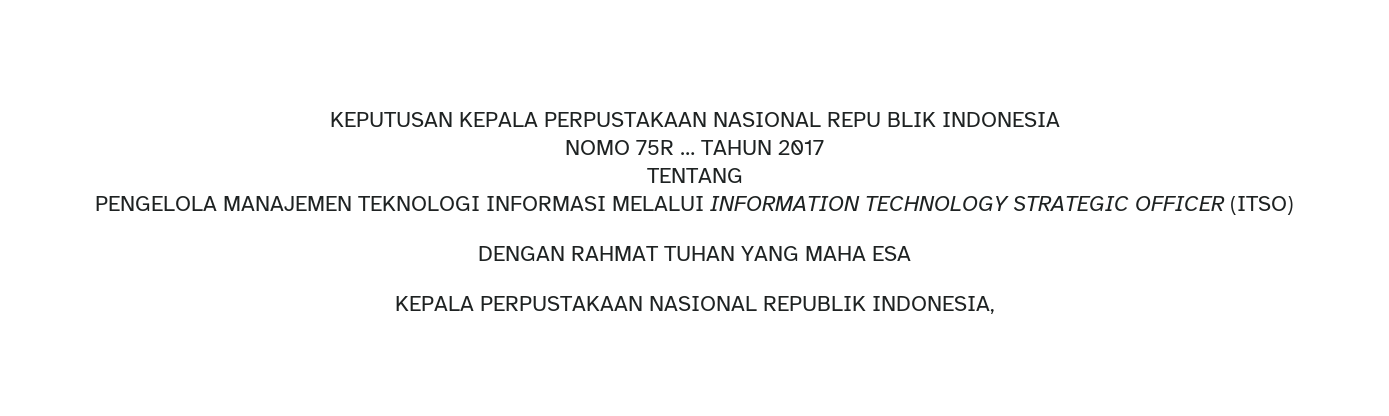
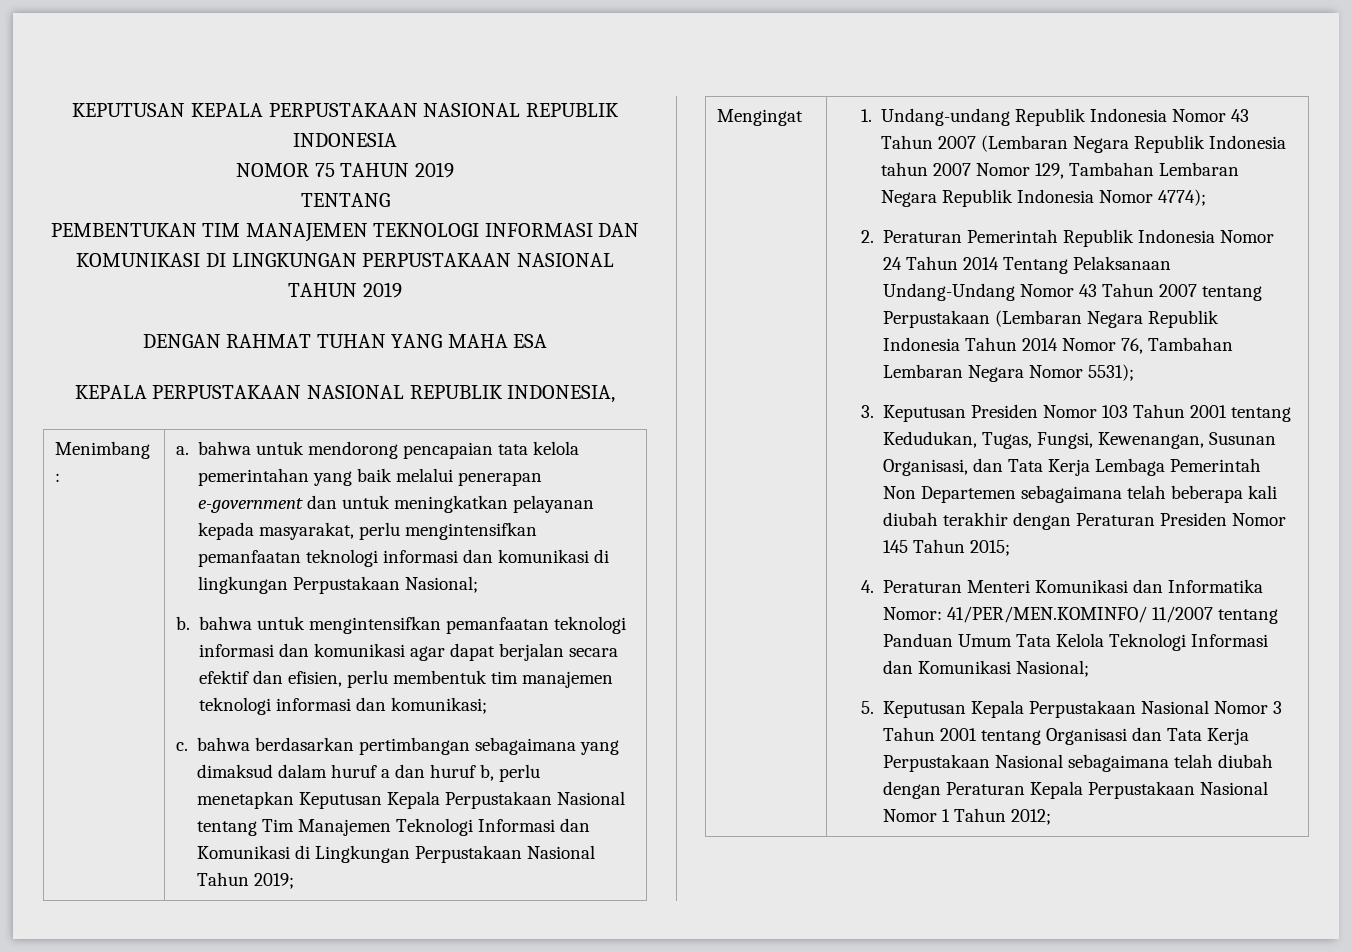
[826,112,936,127] REPU BLIK -> [525,103,619,117] REPUBLIK
[565,140,824,155] NOMO 75R … TAHUN 2017 -> [236,162,454,178] NOMOR 75 TAHUN 2019
[95,196,217,211] PENGELOLA -> [50,223,241,237] PEMBENTUKAN TIM
[612,196,1294,215] MELALUI INFORMATION TECHNOLOGY STRATEGIC OFFICER (ITSO) -> [598,223,640,237] [76,253,614,267] [288,282,402,298] DAN KOMUNIKASI DI LINGKUNGAN PERPUSTAKAAN NASIONAL TAHUN 2019
(995, 305) none -> [55,441,151,459] [55,473,61,482] [176,441,580,459] [198,468,543,486] [198,495,595,513] [198,522,538,540] [198,549,610,567] [198,576,479,594] [176,616,627,634] [199,643,619,661] [199,670,614,688] [199,697,488,715] [176,737,620,755] [197,764,541,782] [197,791,626,809] [197,818,591,836] [197,845,596,863] [197,872,295,889] [717,109,804,126] [860,108,1250,126] [881,135,1287,153] [881,162,1240,179] [881,189,1207,207] [860,229,1275,247] [883,256,1172,274] [883,283,1263,301] [883,310,1220,328] [883,337,1234,354] [883,364,1135,382] [860,404,1292,422] [883,431,1277,449] [883,458,1262,476] [883,485,1278,503] [883,512,1287,530] [883,539,1011,556] [860,579,1264,593] [883,606,1279,624] [883,633,1269,651] [883,660,1090,677] [860,700,1283,718] [883,727,1250,745] [883,754,1274,772] [883,781,1269,799] [883,808,1052,825] // Menimbang : | a. bahwa untuk mendorong pencapaian tata kelola pemerintahan yang baik melalui penerapan e-government dan untuk meningkatkan pelayanan kepada masyarakat, perlu mengintensifkan pemanfaatan teknologi informasi dan komunikasi di lingkungan Perpustakaan Nasional; // b. bahwa untuk mengintensifkan pemanfaatan teknologi informasi dan komunikasi agar dapat berjalan secara efektif dan efisien, perlu membentuk tim manajemen teknologi informasi dan komunikasi; // c. bahwa berdasarkan pertimbangan sebagaimana yang dimaksud dalam huruf a dan huruf b, perlu menetapkan Keputusan Kepala Perpustakaan Nasional tentang Tim Manajemen Teknologi Informasi dan Komunikasi di Lingkungan Perpustakaan Nasional Tahun 2019; // Mengingat | 1. Undang-undang Republik Indonesia Nomor 43 Tahun 2007 (Lembaran Negara Republik Indonesia tahun 2007 Nomor 129, Tambahan Lembaran Negara Republik Indonesia Nomor 4774); // 2. Peraturan Pemerintah Republik Indonesia Nomor 24 Tahun 2014 Tentang Pelaksanaan Undang-Undang Nomor 43 Tahun 2007 tentang Perpustakaan (Lembaran Negara Republik Indonesia Tahun 2014 Nomor 76, Tambahan Lembaran Negara Nomor 5531); // 3. Keputusan Presiden Nomor 103 Tahun 2001 tentang Kedudukan, Tugas, Fungsi, Kewenangan, Susunan Organisasi, dan Tata Kerja Lembaga Pemerintah Non Departemen sebagaimana telah beberapa kali diubah terakhir dengan Peraturan Presiden Nomor 145 Tahun 2015; // 4. Peraturan Menteri Komunikasi dan Informatika Nomor: 41/PER/MEN.KOMINFO/ 11/2007 tentang Panduan Umum Tata Kelola Teknologi Informasi dan Komunikasi Nasional; // 5. Keputusan Kepala Perpustakaan Nasional Nomor 3 Tahun 2001 tentang Organisasi dan Tata Kerja Perpustakaan Nasional sebagaimana telah diubah dengan Peraturan Kepala Perpustakaan Nasional Nomor 1 Tahun 2012;

